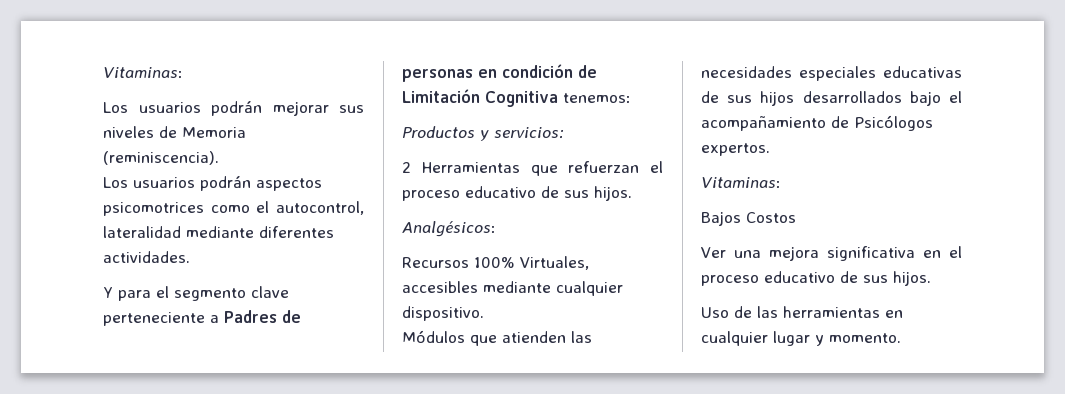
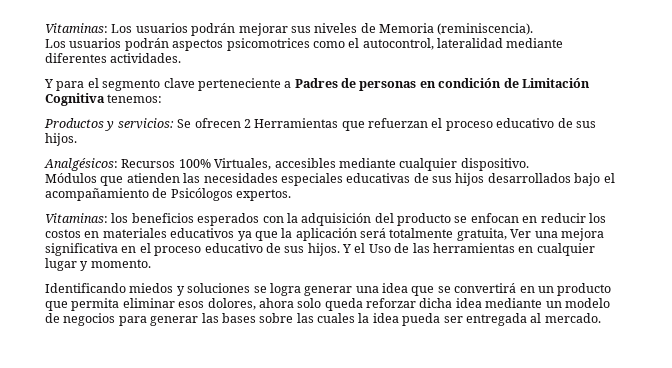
[103,67,183,78] Vitaminas: // -> [45,23,108,33] Vitaminas:
(564, 133) // -> [177,118,241,128] Se ofrecen
(496, 229) // -> (118, 164) none
[701,211,796,226] // Bajos Costos // -> [111,213,606,226] [45,228,507,241] los beneficios esperados con la adquisición del producto se enfocan en reducir los costos en materiales educativos ya que la aplicación será totalmente gratuita,
(931, 278) // -> [342,243,366,253] Y el
(901, 338) none -> [45,283,612,296] [45,298,610,311] [45,313,601,326] // Identificando miedos y soluciones se logra generar una idea que se convertirá en un producto que permita eliminar esos dolores, ahora solo queda reforzar dicha idea mediante un modelo de negocios para generar las bases sobre las cuales la idea pueda ser entregada al mercado.

